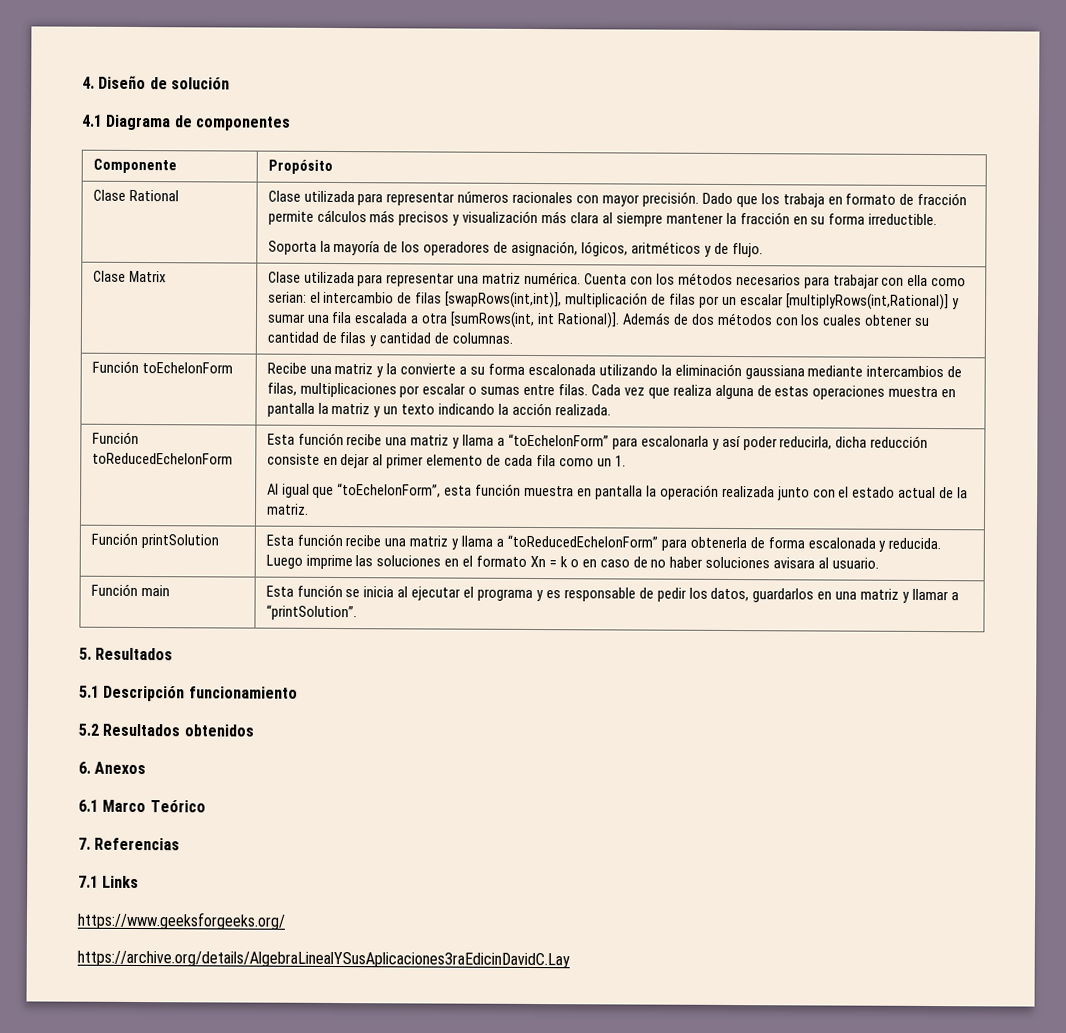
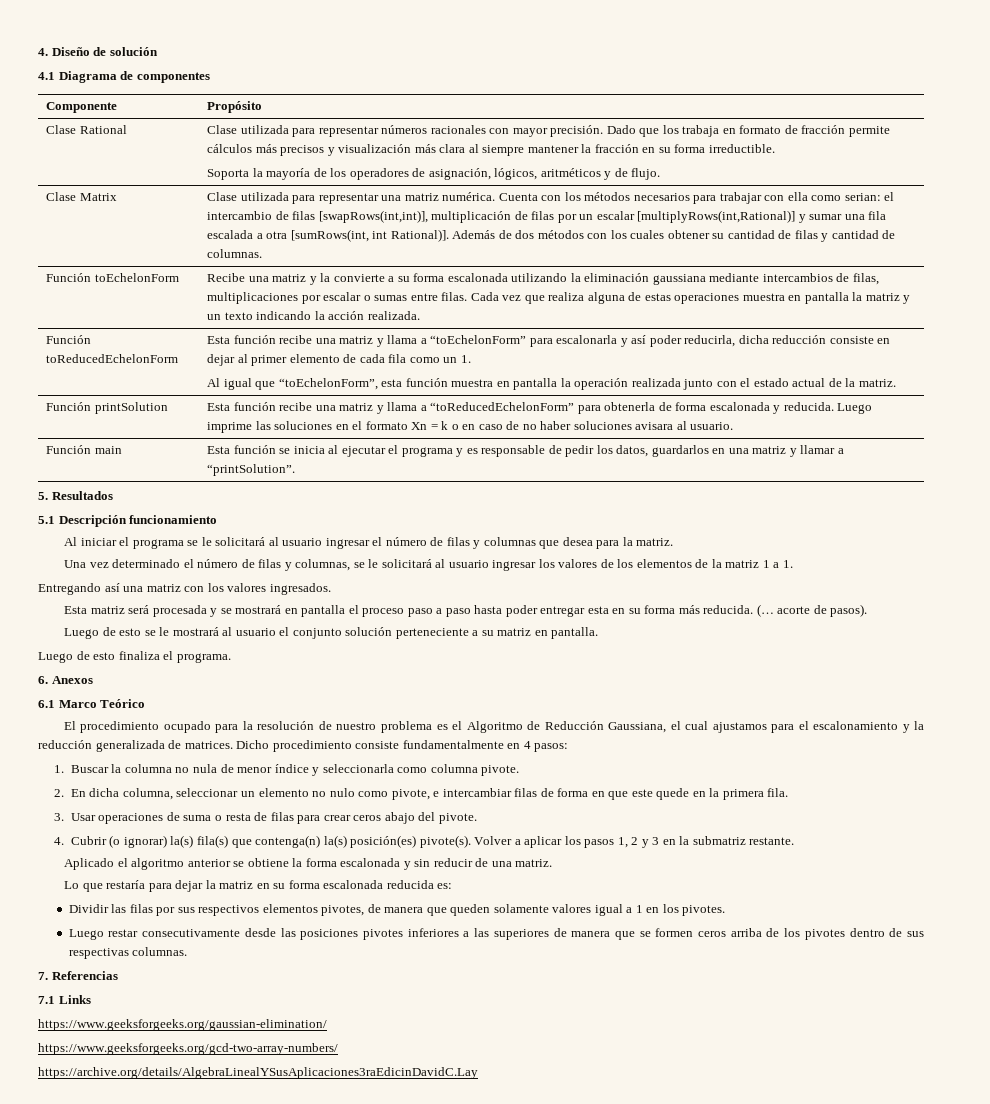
[78,723,254,737] 5.2 Resultados obtenidos -> [63,537,674,549] [63,559,793,571] [38,583,331,595] [63,604,868,617] [63,627,599,639] [38,651,231,663] Al iniciar el programa se le solicitará al usuario ingresar el número de filas y columnas que desea para la matriz. // Una vez determinado el número de filas y columnas, se le solicitará al usuario ingresar los valores de los elementos de la matriz 1 a 1. // Entregando así una matriz con los valores ingresados. // Esta matriz será procesada y se mostrará en pantalla el proceso paso a paso hasta poder entregar esta en su forma más reducida. (… acorte de pasos). // Luego de esto se le mostrará al usuario el conjunto solución perteneciente a su matriz en pantalla. // Luego de esto finaliza el programa.
(206, 806) none -> [63,721,924,733] [38,740,569,752] [54,764,520,776] [54,788,789,800] [54,812,477,824] [54,835,795,848] [63,858,553,870] [63,880,453,892] [68,904,726,916] [68,928,924,940] [68,947,188,959] // El procedimiento ocupado para la resolución de nuestro problema es el Algoritmo de Reducción Gaussiana, el cual ajustamos para el escalonamiento y la reducción generalizada de matrices. Dicho procedimiento consiste fundamentalmente en 4 pasos: // 1. Buscar la columna no nula de menor índice y seleccionarla como columna pivote. // 2. En dicha columna, seleccionar un elemento no nulo como pivote, e intercambiar filas de forma en que este quede en la primera fila. // 3. Usar operaciones de suma o resta de filas para crear ceros abajo del pivote. // 4. Cubrir (o ignorar) la(s) fila(s) que contenga(n) la(s) posición(es) pivote(s). Volver a aplicar los pasos 1, 2 y 3 en la submatriz restante. // Aplicado el algoritmo anterior se obtiene la forma escalonada y sin reducir de una matriz. // Lo que restaría para dejar la matriz en su forma escalonada reducida es: // Dividir las filas por sus respectivos elementos pivotes, de manera que queden solamente valores igual a 1 en los pivotes. // Luego restar consecutivamente desde las posiciones pivotes inferiores a las superiores de manera que se formen ceros arriba de los pivotes dentro de sus respectivas columnas.
[77,911,285,930] https://www.geeksforgeeks.org/ -> [38,1019,327,1031] [38,1043,338,1055] https://www.geeksforgeeks.org/gaussian-elimination/ // https://www.geeksforgeeks.org/gcd-two-array-numbers/

